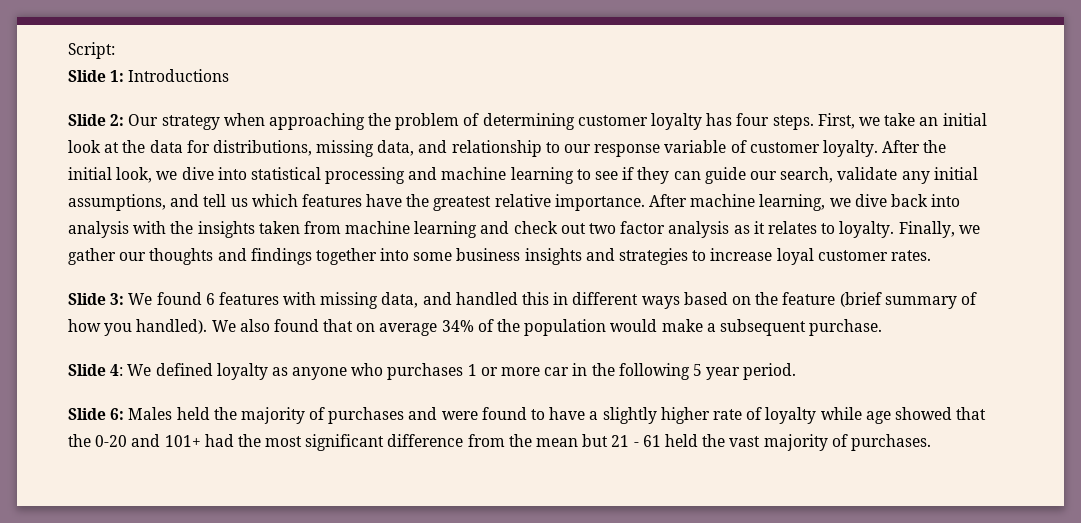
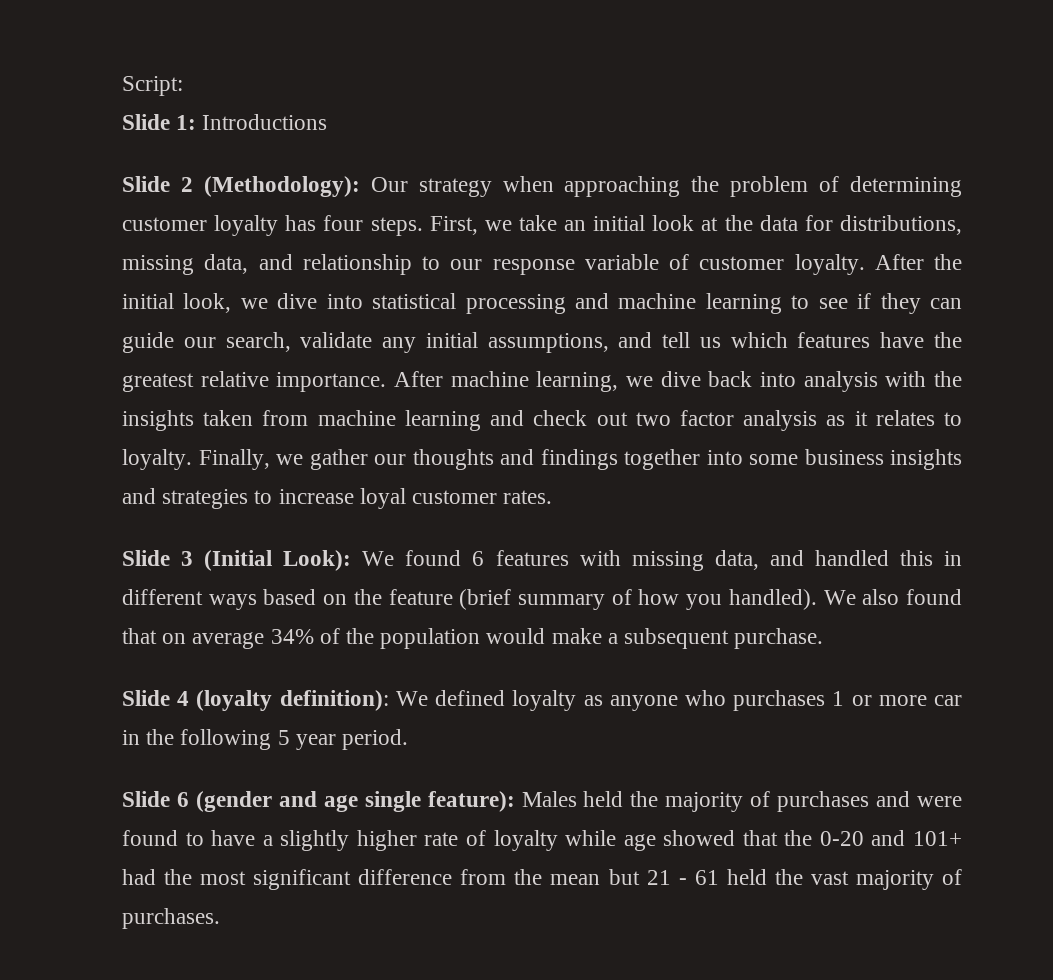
[110,114,125,126] 2: -> [180,176,360,197] 2 (Methodology):
[110,293,125,305] 3: -> [181,550,352,571] 3 (Initial Look):
[110,364,124,376] 4: -> [177,690,389,711] 4 (loyalty definition):
[110,408,125,420] 6: -> [176,791,515,812] 6 (gender and age single feature):

